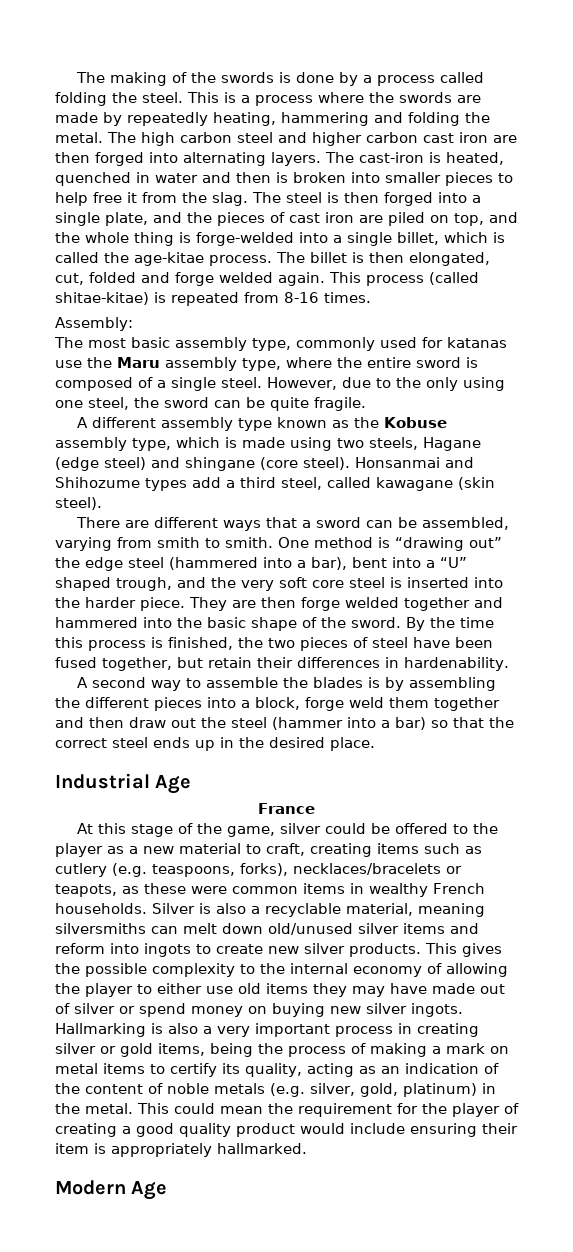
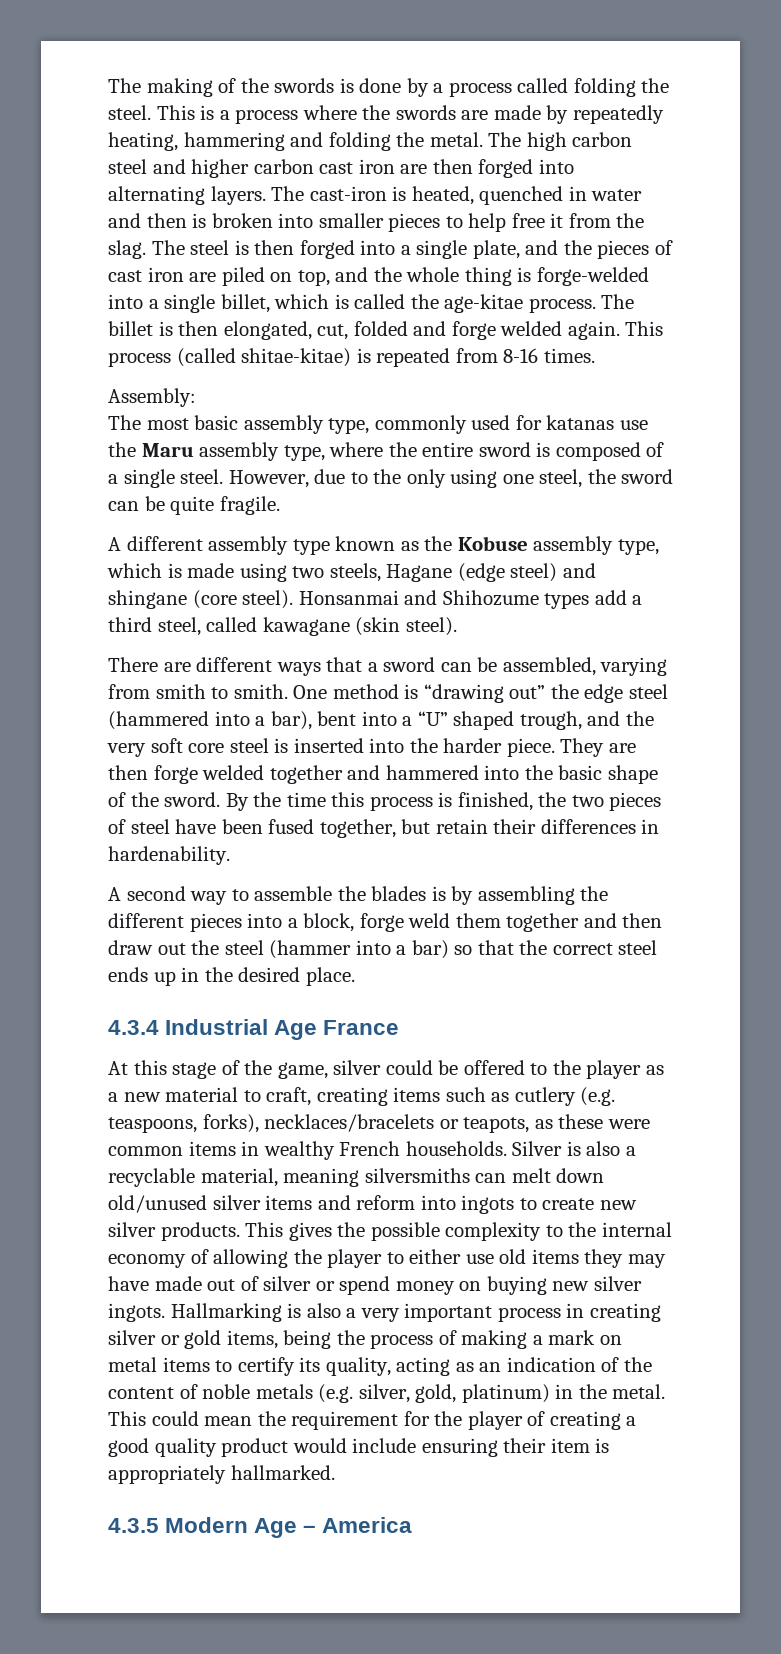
(375, 744) none -> [108,1020,159,1035] 4.3.4
(192, 784) // -> (318, 1030) none
(307, 1148) none -> [108,1518,159,1533] 4.3.5
(168, 1190) none -> [303,1517,413,1533] – America

